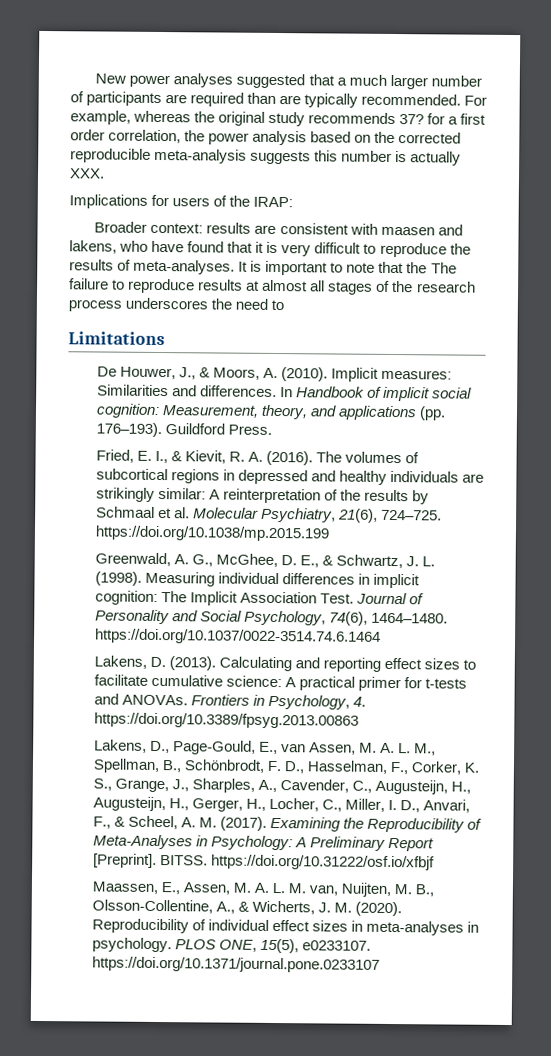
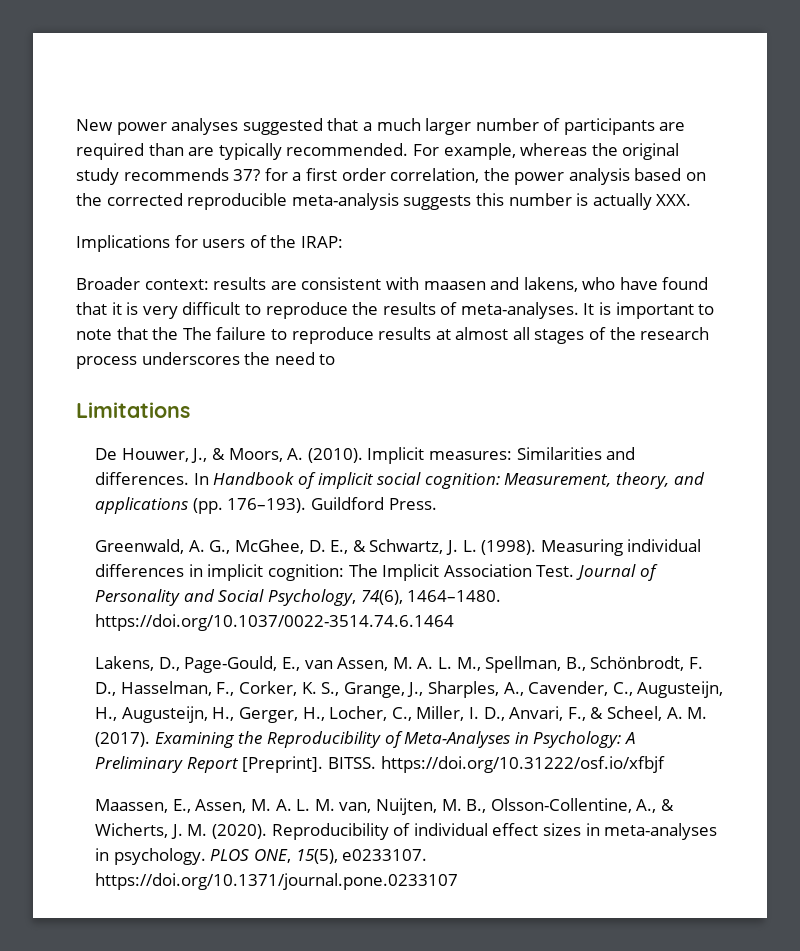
[95,449,420,466] [95,468,484,485] [95,487,429,505] [95,506,442,523] [94,525,330,542] // Fried, E. I., & Kievit, R. A. (2016). The volumes of subcortical regions in depressed and healthy individuals are strikingly similar: A reinterpretation of the results by Schmaal et al. Molecular Psychiatry, 21(6), 724–725. https://doi.org/10.1038/mp.2015.199 -> (437, 504) none
[93,655,476,672] [93,674,467,692] [93,693,366,710] [93,712,359,729] // Lakens, D. (2013). Calculating and reporting effect sizes to facilitate cumulative science: A practical primer for t-tests and ANOVAs. Frontiers in Psychology, 4. https://doi.org/10.3389/fpsyg.2013.00863 -> (455, 622) none

